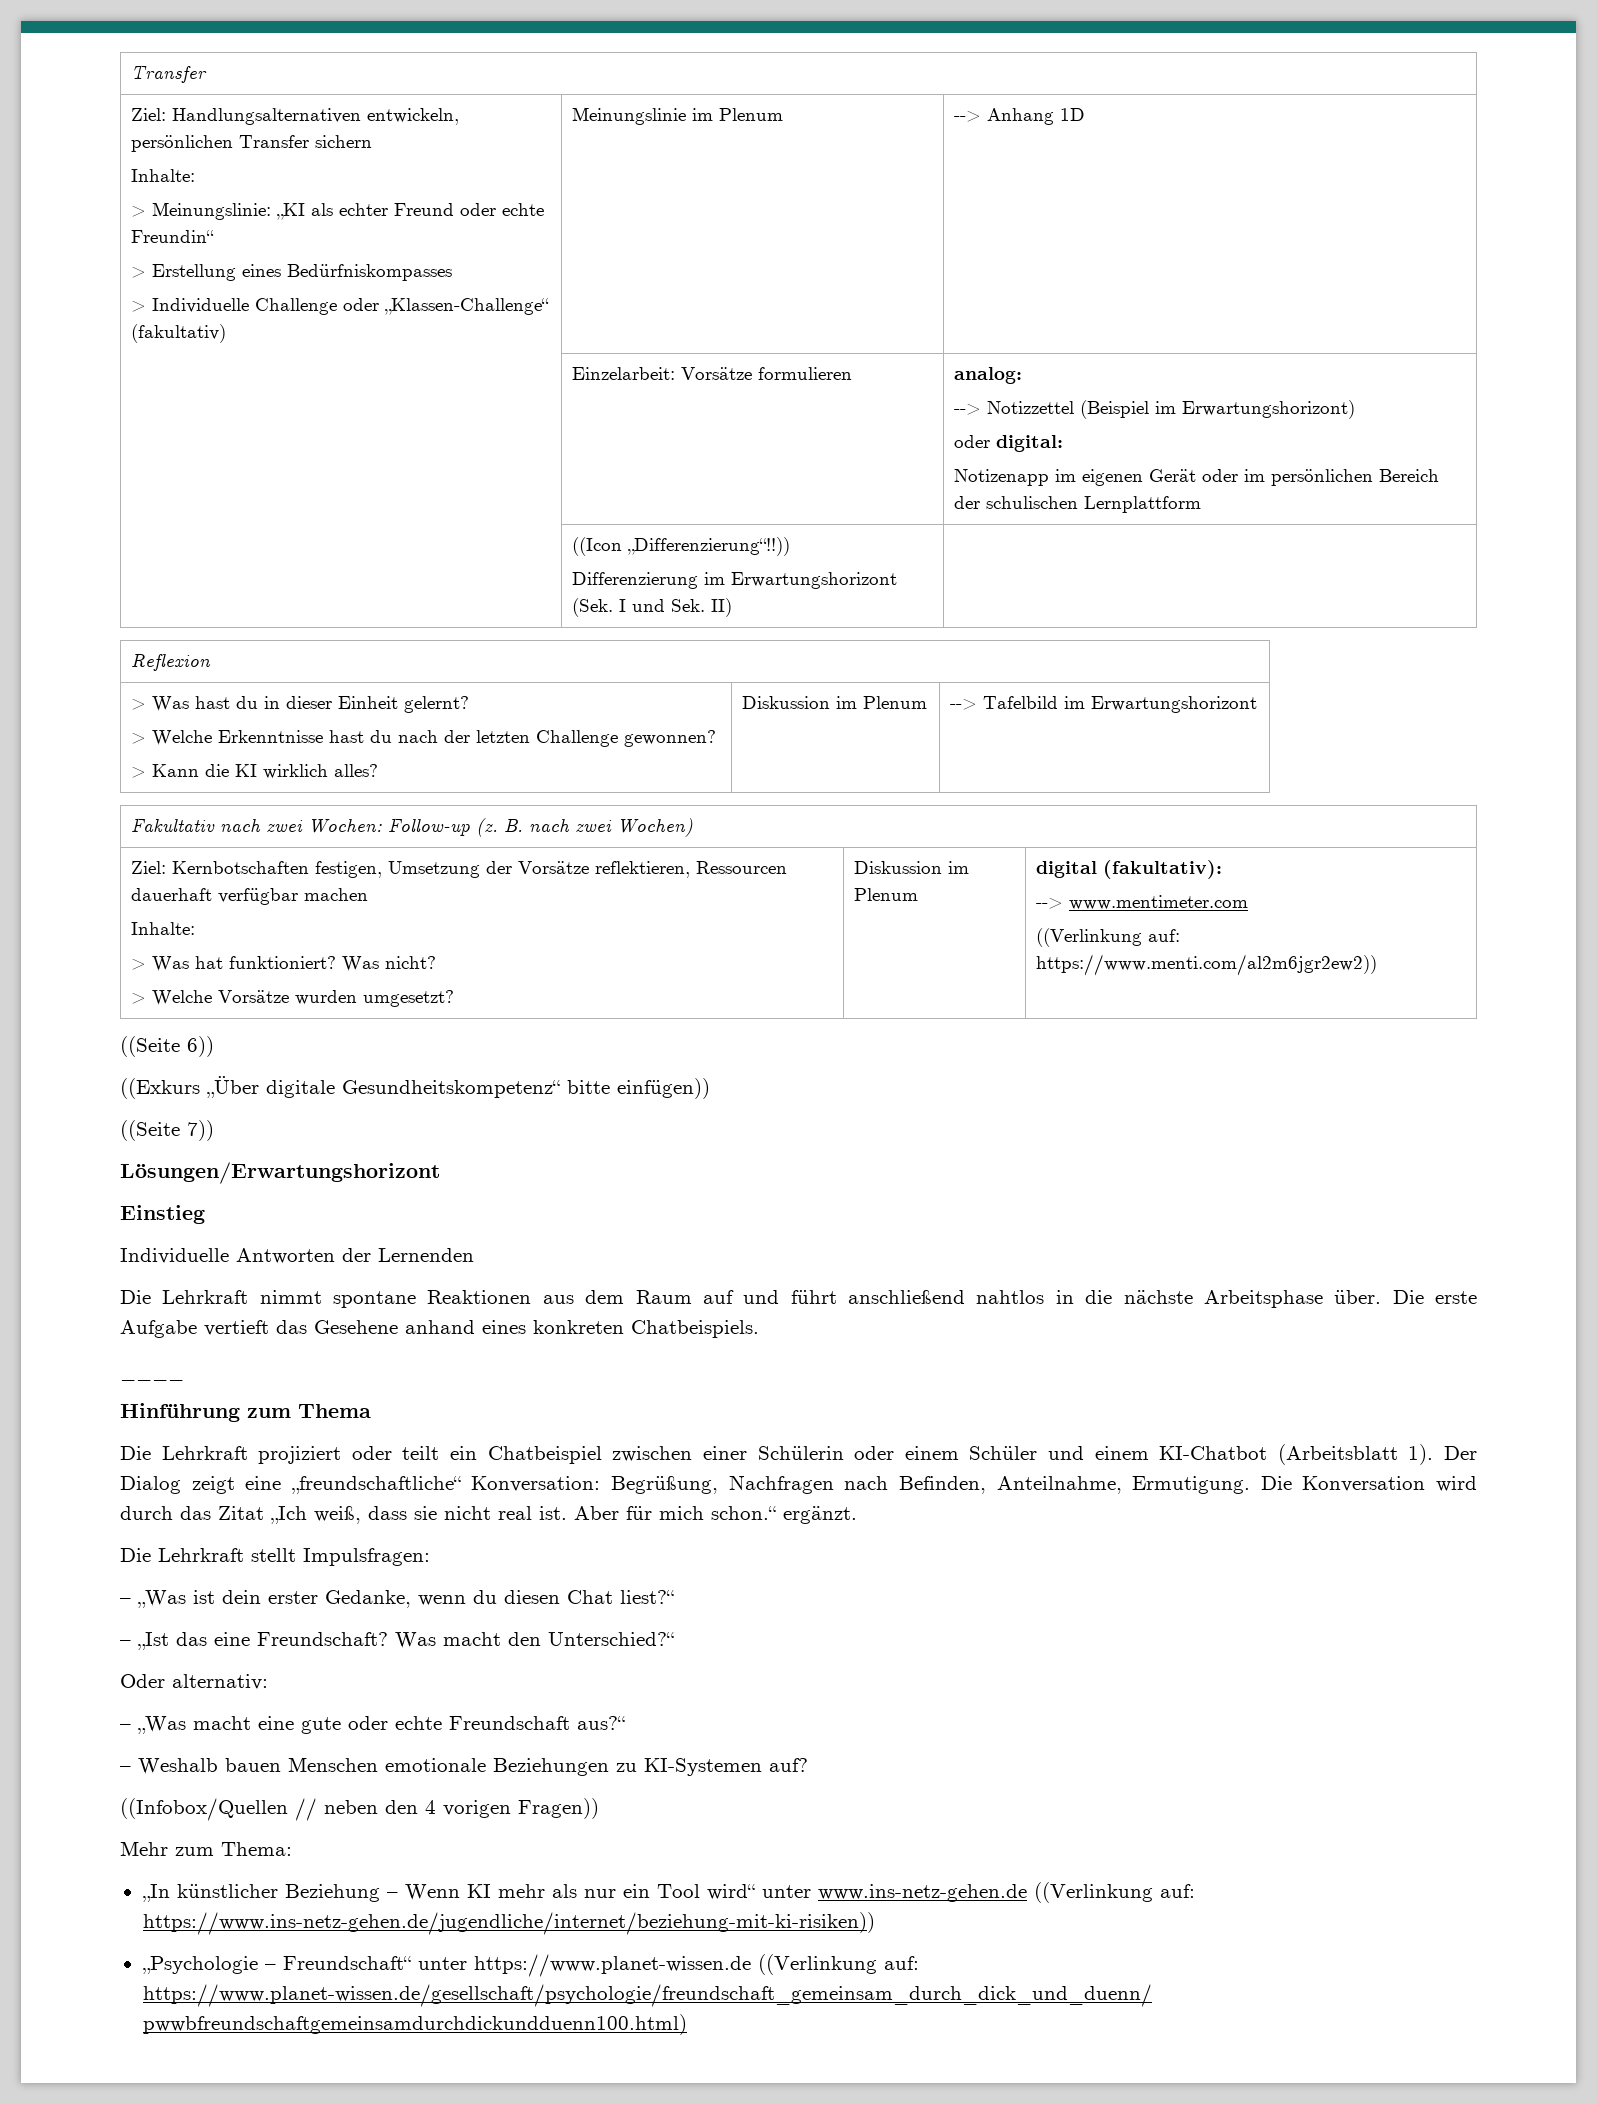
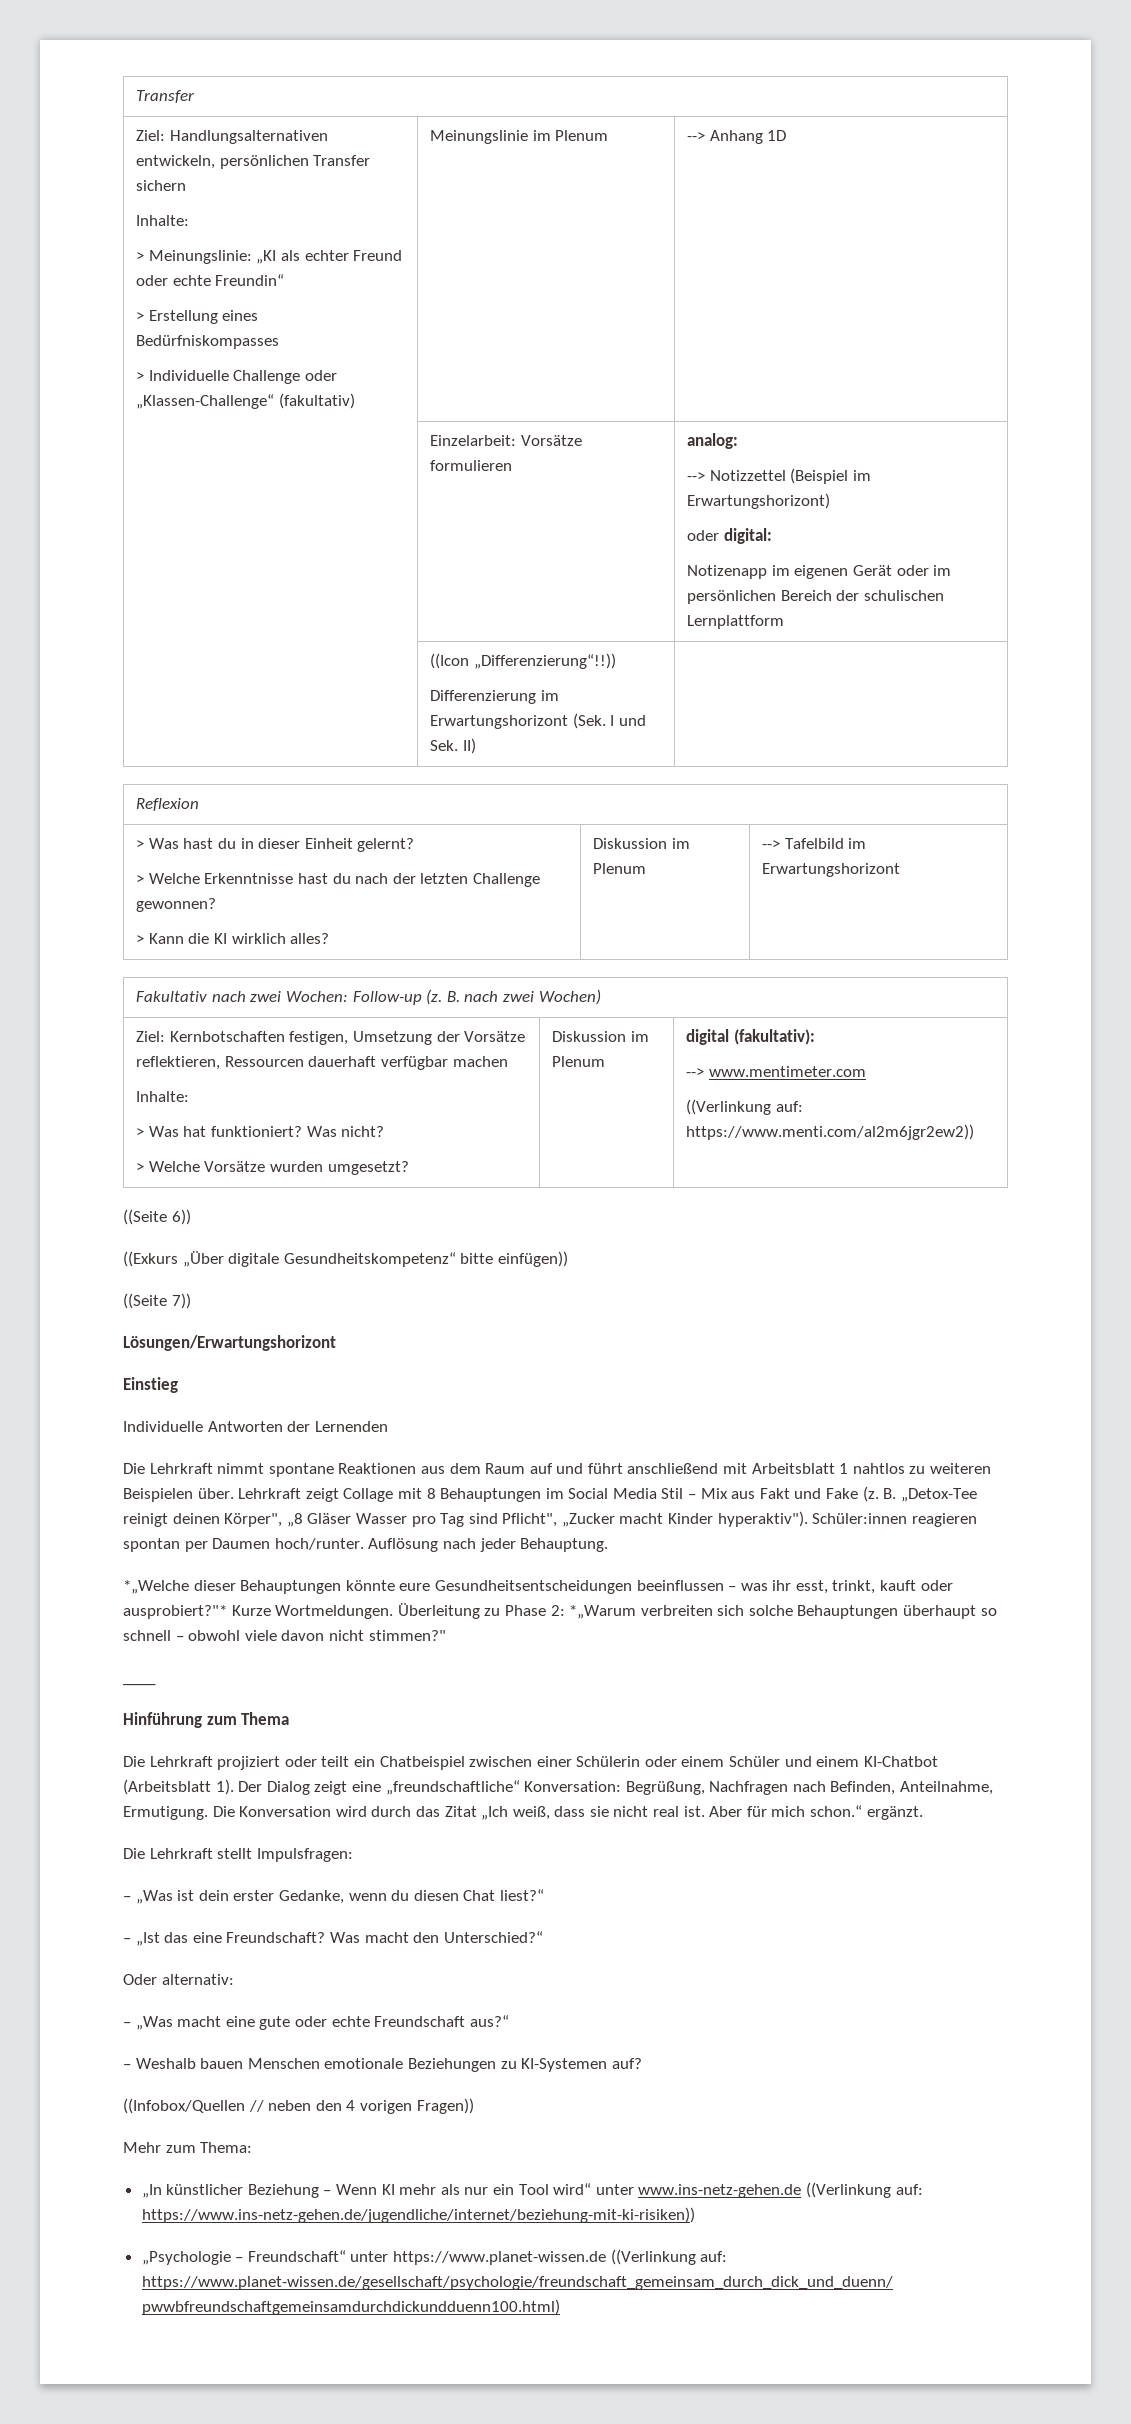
[976,1290,1478,1308] [120,1320,759,1338] nahtlos in die nächste Arbeitsphase über. Die erste Aufgabe vertieft das Gesehene anhand eines konkreten Chatbeispiels. -> [723,1463,992,1474] [123,1486,977,1502] [123,1511,977,1527] [123,1538,609,1552] [123,1580,953,1594] [123,1603,997,1619] [123,1630,446,1641] mit Arbeitsblatt 1 nahtlos zu weiteren Beispielen über. Lehrkraft zeigt Collage mit 8 Behauptungen im Social Media Stil – Mix aus Fakt und Fake (z. B. „Detox-Tee reinigt deinen Körper", „8 Gläser Wasser pro Tag sind Pflicht", „Zucker macht Kinder hyperaktiv"). Schüler:innen reagieren spontan per Daumen hoch/runter. Auflösung nach jeder Behauptung. // *„Welche dieser Behauptungen könnte eure Gesundheitsentscheidungen beeinflussen – was ihr esst, trinkt, kauft oder ausprobiert?"* Kurze Wortmeldungen. Überleitung zu Phase 2: *„Warum verbreiten sich solche Behauptungen überhaupt so schnell – obwohl viele davon nicht stimmen?"

